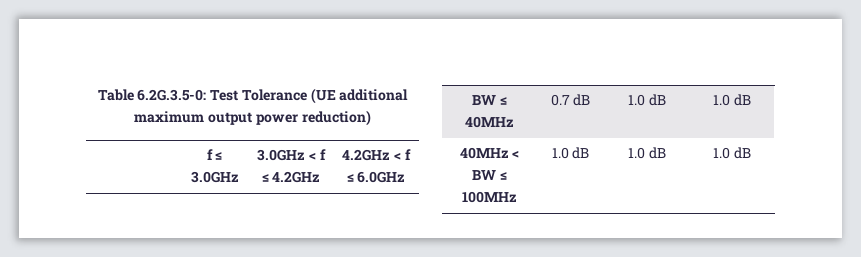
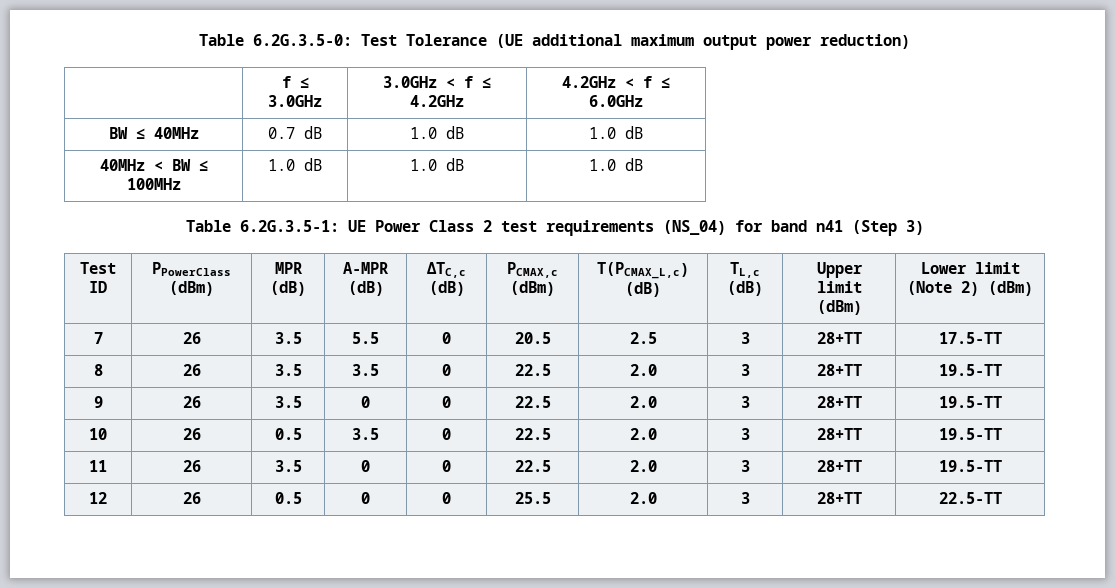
(751, 153) none -> [185,220,924,236] [80,262,116,274] [89,281,107,293] [152,262,231,276] [169,281,214,296] [274,262,303,274] [270,281,306,296] [343,262,389,274] [347,281,384,296] [427,262,466,278] [428,281,465,296] [507,262,558,278] [510,281,555,296] [597,262,689,279] [625,282,661,297] [730,262,760,278] [727,281,763,296] [816,262,863,278] [816,281,862,293] [816,300,862,315] [920,262,1020,274] [907,281,1033,296] [93,332,103,344] [182,332,201,344] [274,332,302,344] [352,332,379,344] [442,332,451,344] [514,332,551,344] [629,332,657,344] [740,332,750,344] [816,332,862,344] [938,332,1002,344] [93,364,103,376] [182,364,201,376] [274,364,302,376] [352,364,379,376] [442,364,451,376] [514,364,551,376] [629,364,657,376] [740,364,750,376] [816,364,862,376] [938,364,1002,376] [93,396,103,408] [182,396,201,408] [274,396,302,408] [361,396,370,408] [442,396,451,408] [514,396,551,408] [629,396,657,408] [740,396,750,408] [816,396,862,408] [938,396,1002,408] [89,428,107,440] [182,428,201,440] [274,428,302,440] [352,428,379,440] [442,428,451,440] [514,428,551,440] [629,428,657,440] [740,428,750,440] [816,428,862,440] [938,428,1002,440] [89,460,107,472] [182,460,201,472] [274,460,302,472] [361,460,370,472] [442,460,451,472] [514,460,551,472] [629,460,657,472] [740,460,750,472] [816,460,862,472] [938,460,1002,472] [89,492,107,504] [182,492,201,504] [274,492,302,504] [361,492,370,504] [442,492,451,504] [514,492,551,504] [629,492,657,504] [740,492,750,504] [816,492,862,504] [938,492,1002,504] // Table 6.2G.3.5-1: UE Power Class 2 test requirements (NS_04) for band n41 (Step 3) // Test ID | PPowerClass (dBm) | MPR (dB) | A-MPR (dB) | ΔTC,c (dB) | PCMAX,c (dBm) | T(PCMAX_L,c) (dB) | TL,c (dB) | Upper limit (dBm) | Lower limit (Note 2) (dBm) // 7 | 26 | 3.5 | 5.5 | 0 | 20.5 | 2.5 | 3 | 28+TT | 17.5-TT // 8 | 26 | 3.5 | 3.5 | 0 | 22.5 | 2.0 | 3 | 28+TT | 19.5-TT // 9 | 26 | 3.5 | 0 | 0 | 22.5 | 2.0 | 3 | 28+TT | 19.5-TT // 10 | 26 | 0.5 | 3.5 | 0 | 22.5 | 2.0 | 3 | 28+TT | 19.5-TT // 11 | 26 | 3.5 | 0 | 0 | 22.5 | 2.0 | 3 | 28+TT | 19.5-TT // 12 | 26 | 0.5 | 0 | 0 | 25.5 | 2.0 | 3 | 28+TT | 22.5-TT

